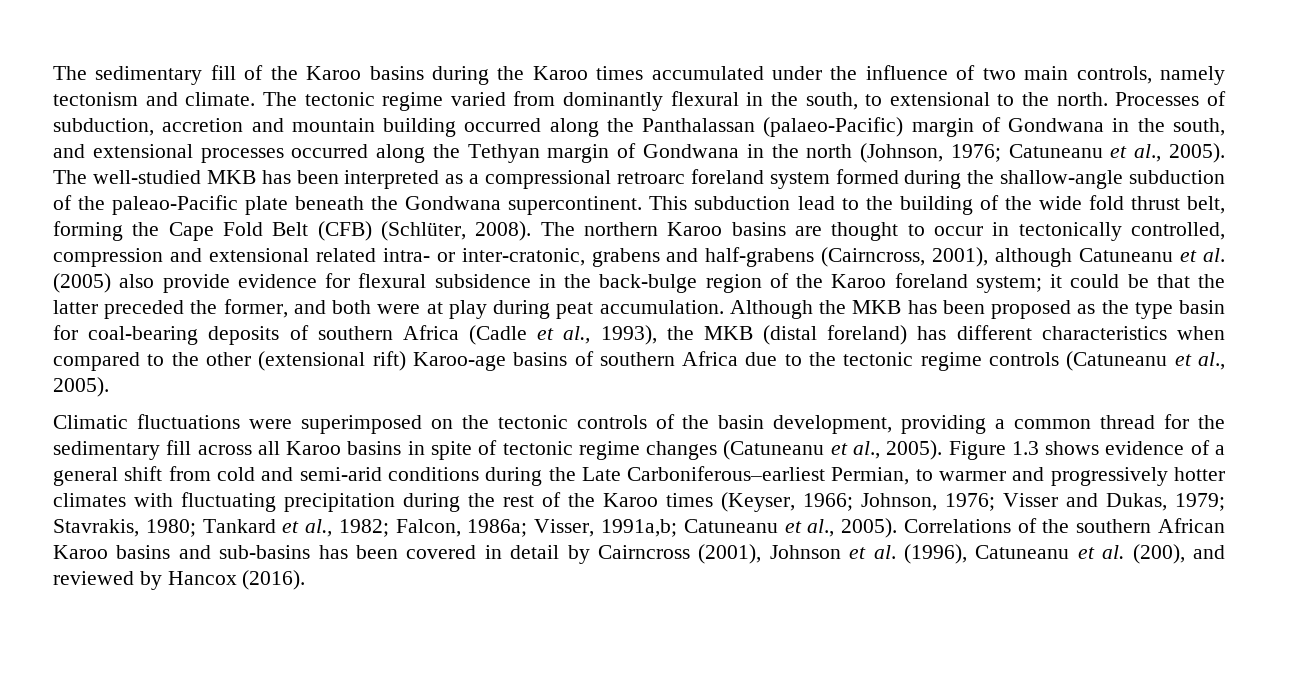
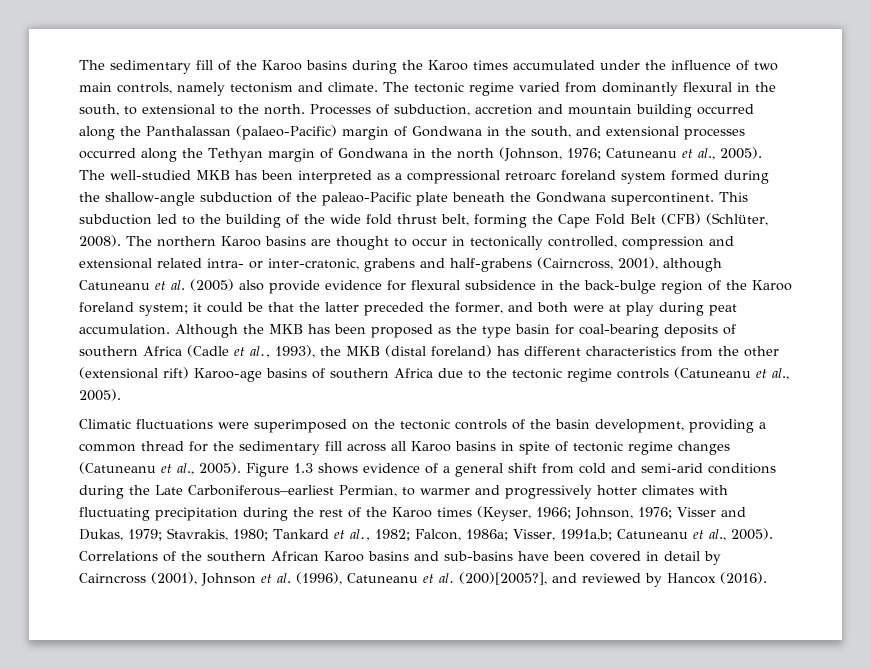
[797,196,835,210] lead -> [157,214,177,224] led
[1176,326,1225,340] [53,352,165,371] when compared to -> [681,346,713,357] from
[318,545,348,559] has -> [518,551,549,561] have
[1132,544,1185,564] (200), -> [459,572,547,585] (200)[2005?],

